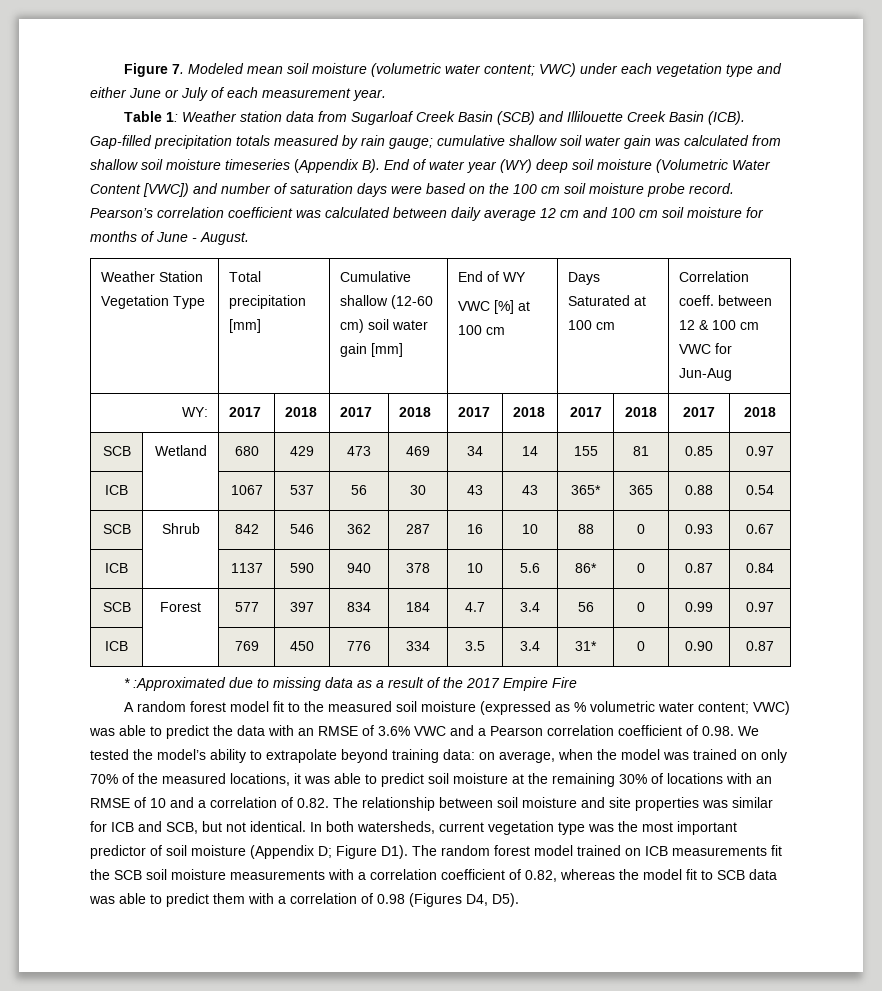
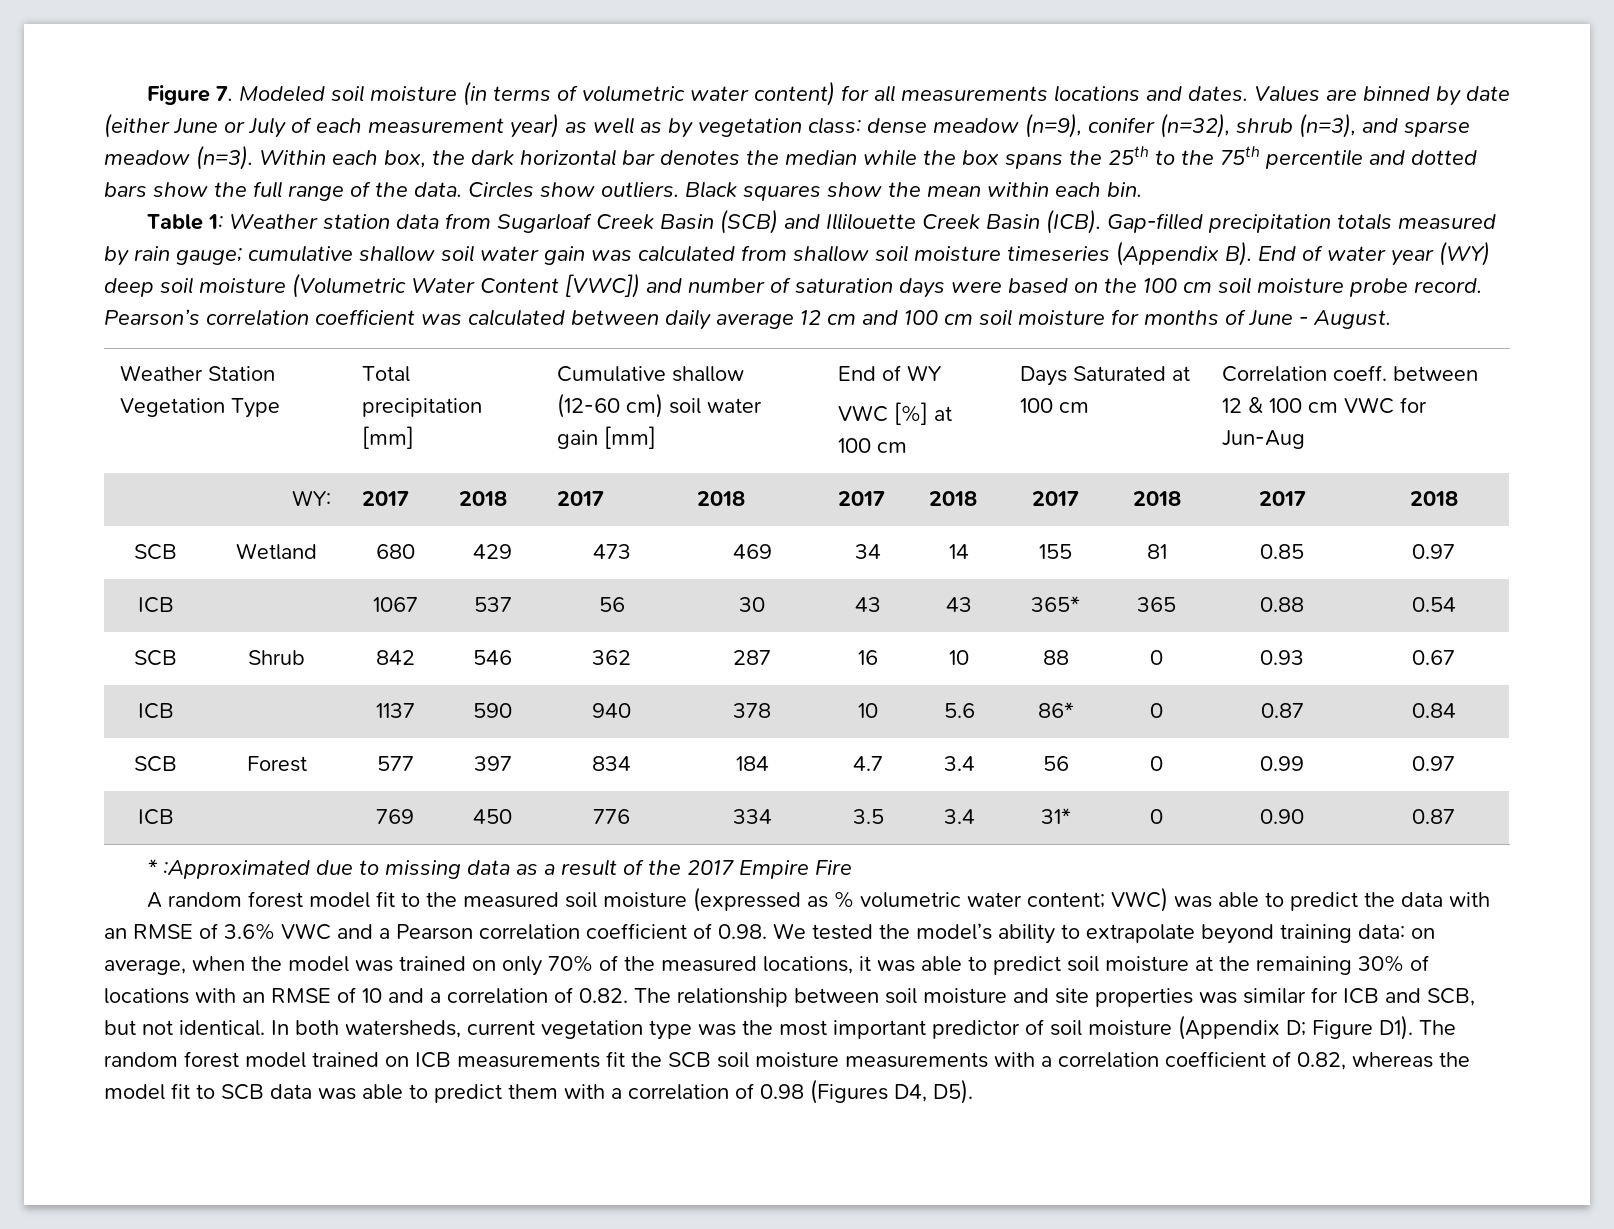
[246,63,782,77] [90,87,127,98] mean soil moisture (volumetric water content; VWC) under each vegetation type and either -> [330,81,1510,106] [104,113,170,138] soil moisture (in terms of volumetric water content) for all measurements locations and dates. Values are binned by date (either
[353,89,386,101] year. -> [510,113,1470,138] [104,145,1477,170] [104,181,1142,201] year) as well as by vegetation class: dense meadow (n=9), conifer (n=32), shrub (n=3), and sparse meadow (n=3). Within each box, the dark horizontal bar denotes the median while the box spans the 25th to the 75th percentile and dotted bars show the full range of the data. Circles show outliers. Black squares show the mean within each bin.

